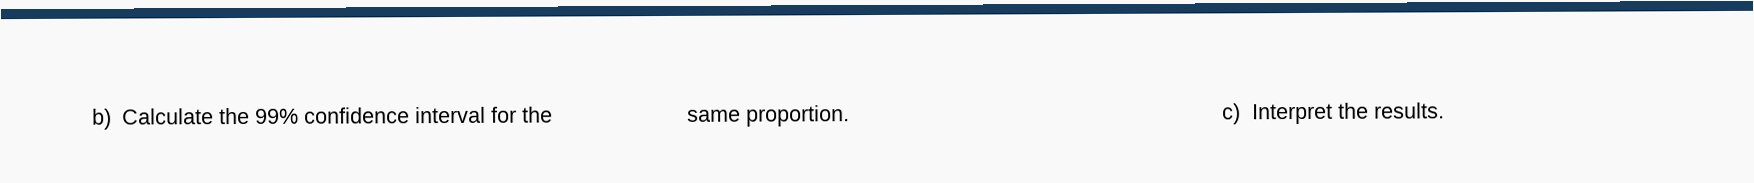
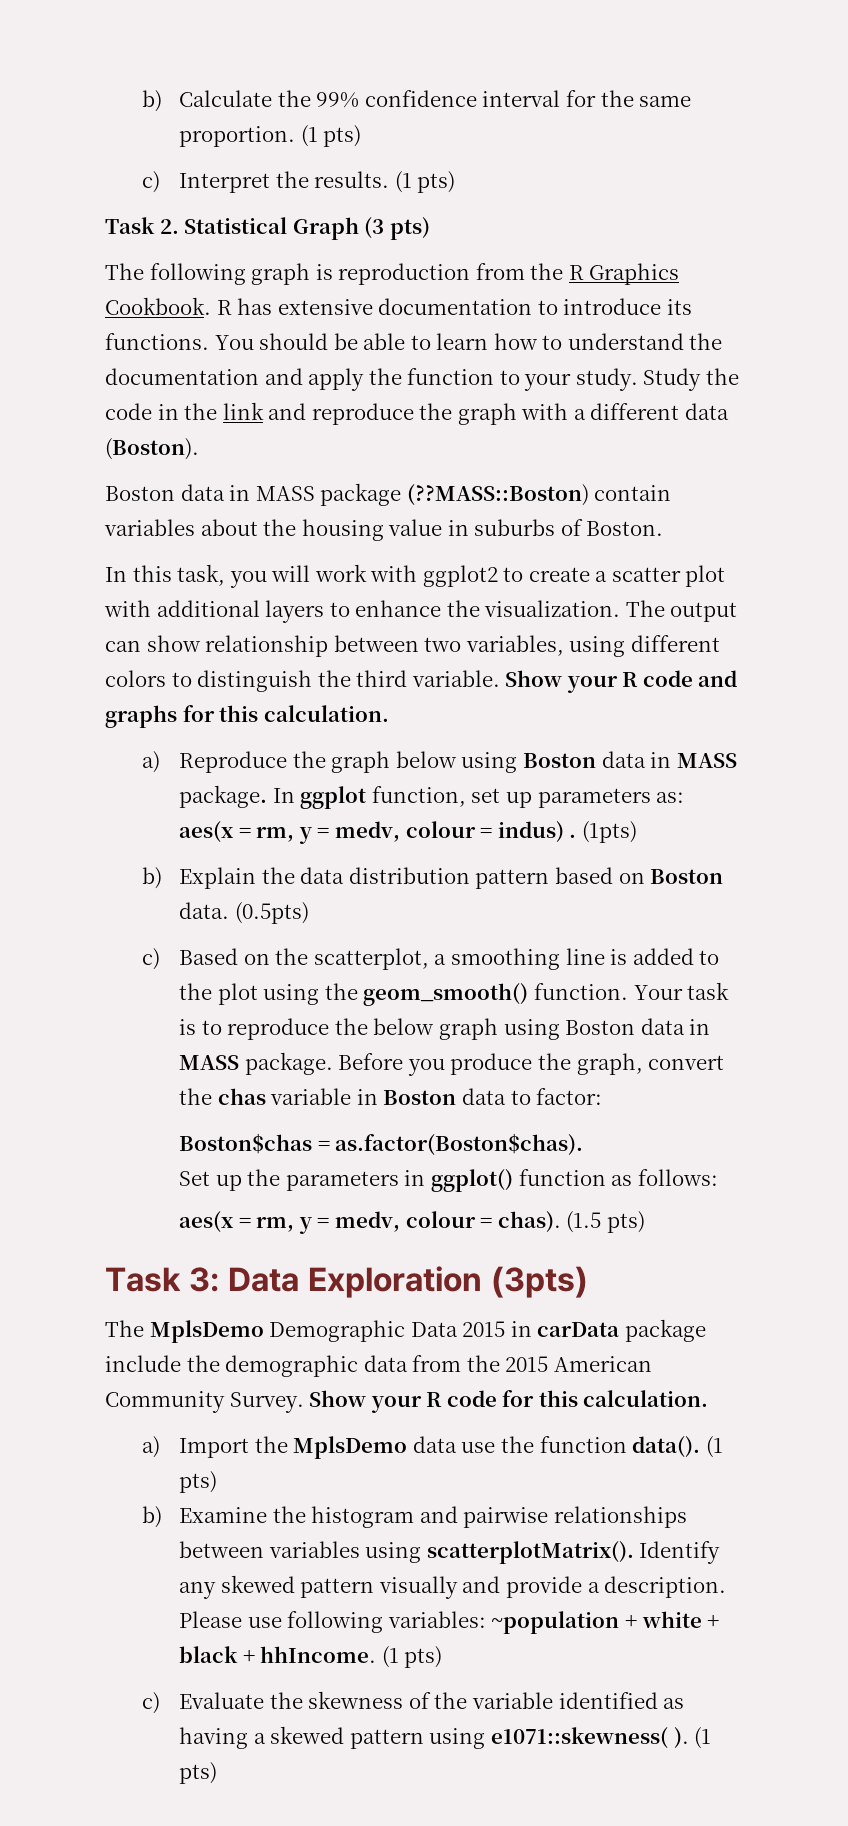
(851, 116) none -> [300,125,362,147] (1 pts)
(1446, 110) none -> [394,171,456,193] [105,217,430,240] [105,263,680,285] [105,297,692,315] [105,333,723,350] [105,368,739,391] [105,402,729,425] [105,438,199,460] [105,483,672,506] [104,519,664,541] [105,564,726,588] [104,600,738,623] [105,635,720,657] [105,670,738,693] [105,705,389,728] [142,751,737,773] [179,785,685,809] [179,821,637,844] [142,867,724,889] [179,902,309,924] [142,948,720,970] [179,982,730,1006] [179,1018,711,1040] [179,1052,725,1076] [179,1088,603,1105] [179,1133,584,1156] [179,1169,718,1192] [179,1211,645,1234] [105,1266,588,1298] [105,1319,706,1343] [105,1355,652,1377] [105,1390,709,1413] [142,1436,723,1459] [179,1471,218,1493] [142,1506,688,1528] [179,1541,721,1564] [179,1575,727,1599] [179,1611,720,1634] [179,1646,443,1668] [142,1691,685,1714] [179,1726,712,1749] [179,1762,218,1784] (1 pts) // Task 2. Statistical Graph (3 pts) // The following graph is reproduction from the R Graphics Cookbook. R has extensive documentation to introduce its functions. You should be able to learn how to understand the documentation and apply the function to your study. Study the code in the link and reproduce the graph with a different data (Boston). // Boston data in MASS package (??MASS::Boston) contain variables about the housing value in suburbs of Boston. // In this task, you will work with ggplot2 to create a scatter plot with additional layers to enhance the visualization. The output can show relationship between two variables, using different colors to distinguish the third variable. Show your R code and graphs for this calculation. // a) Reproduce the graph below using Boston data in MASS package. In ggplot function, set up parameters as: aes(x = rm, y = medv, colour = indus) . (1pts) // b) Explain the data distribution pattern based on Boston data. (0.5pts) // c) Based on the scatterplot, a smoothing line is added to the plot using the geom_smooth() function. Your task is to reproduce the below graph using Boston data in MASS package. Before you produce the graph, convert the chas variable in Boston data to factor: // Boston$chas = as.factor(Boston$chas). // Set up the parameters in ggplot() function as follows: // aes(x = rm, y = medv, colour = chas). (1.5 pts) // Task 3: Data Exploration (3pts) // The MplsDemo Demographic Data 2015 in carData package include the demographic data from the 2015 American Community Survey. Show your R code for this calculation. // a) Import the MplsDemo data use the function data(). (1 pts) // b) Examine the histogram and pairwise relationships between variables using scatterplotMatrix(). Identify any skewed pattern visually and provide a description. Please use following variables: ~population + white + black + hhIncome. (1 pts) // c) Evaluate the skewness of the variable identified as having a skewed pattern using e1071::skewness( ). (1 pts)

